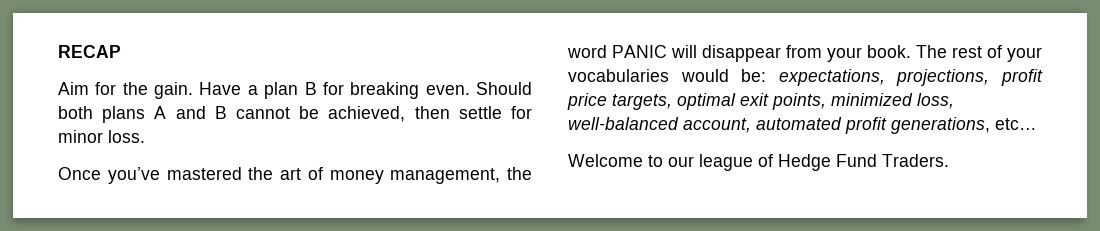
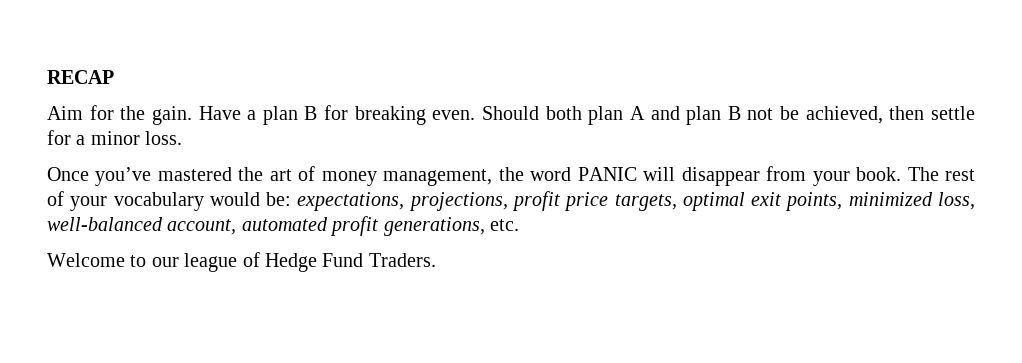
[102,106,146,123] plans -> [588,106,624,125] plan
[214,106,290,119] B cannot -> [686,106,774,125] plan B not
(532, 112) none -> [76,135,86,145] a
[568,69,669,82] vocabularies -> [113,192,204,211] vocabulary
[995,118,1037,130] etc… -> [489,219,519,231] etc.

